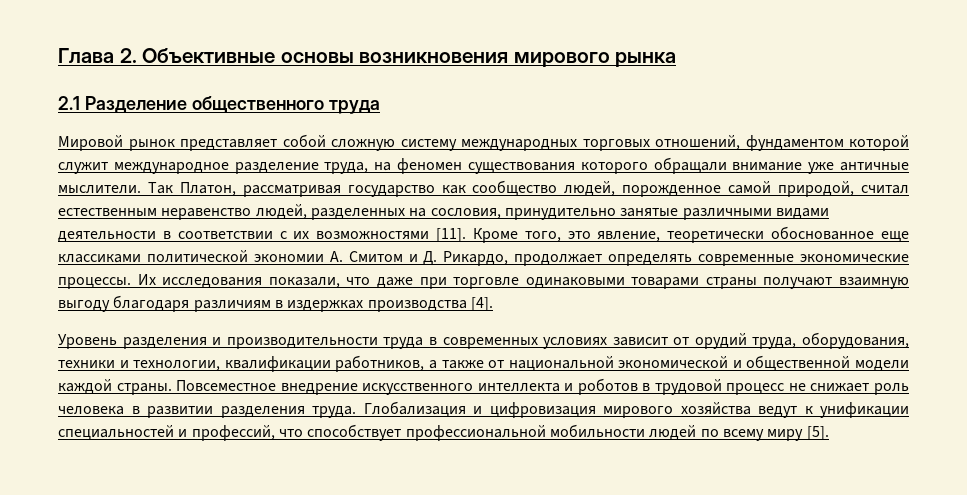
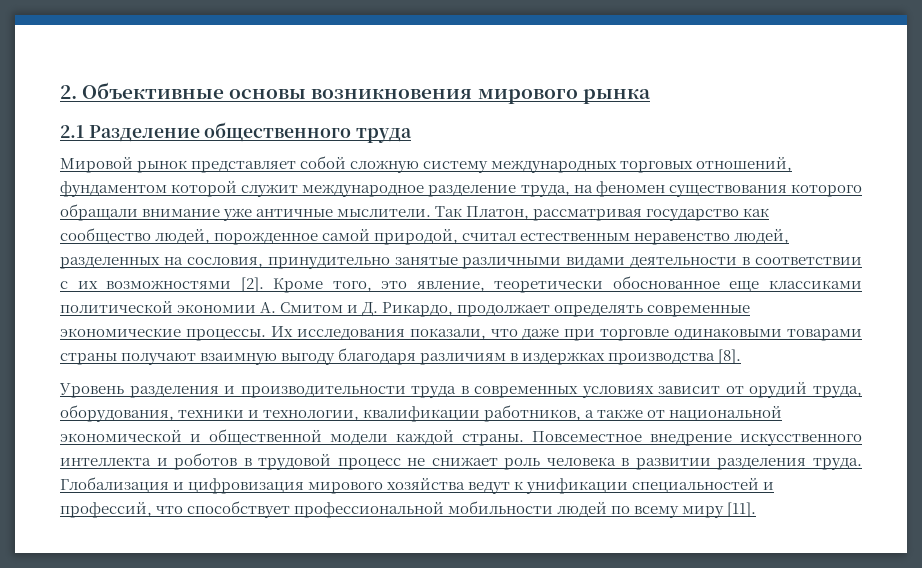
[58,48,114,63] Глава -> (60, 92) none
[436,228,467,242] [11]. -> [240,277,264,292] [2].
[470,297,493,311] [4]. -> [718,349,742,364] [8].
[806,426,829,440] [5]. -> [727,502,757,517] [11].

